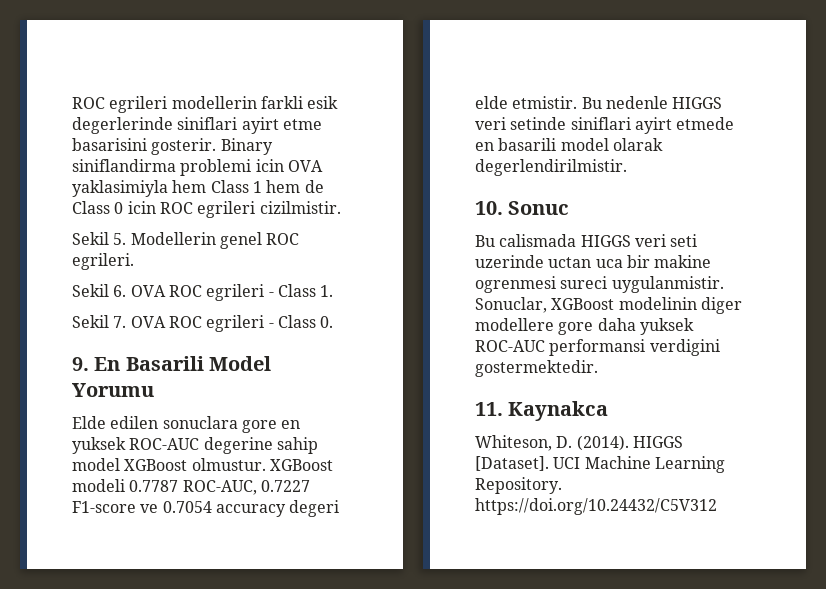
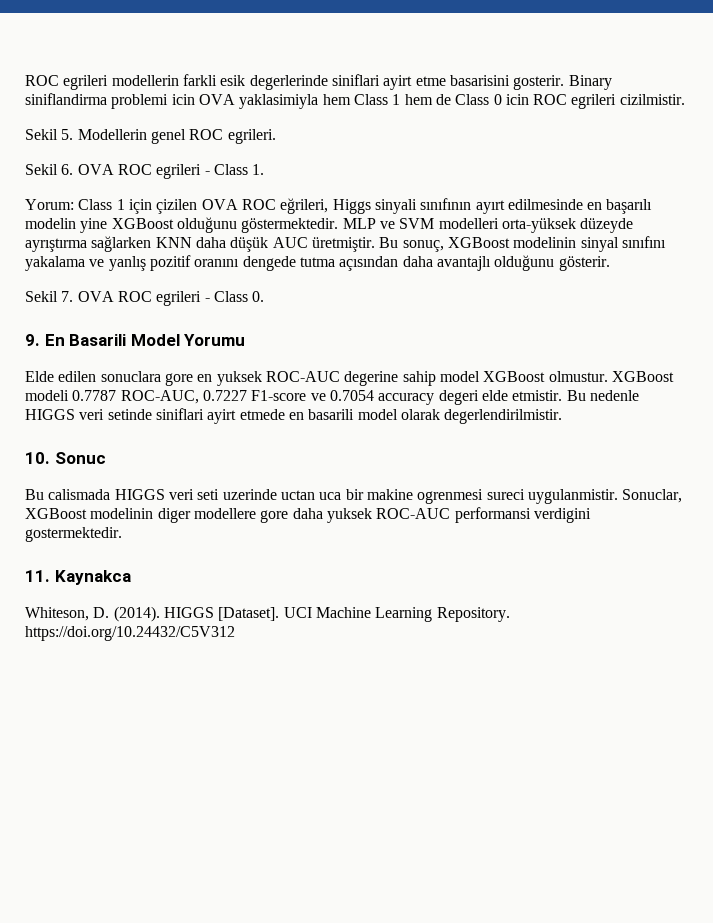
(334, 291) none -> [25,198,653,214] [25,217,634,233] [25,236,666,252] [25,255,610,271] // Yorum: Class 1 için çizilen OVA ROC eğrileri, Higgs sinyali sınıfının ayırt edilmesinde en başarılı modelin yine XGBoost olduğunu göstermektedir. MLP ve SVM modelleri orta-yüksek düzeyde ayrıştırma sağlarken KNN daha düşük AUC üretmiştir. Bu sonuç, XGBoost modelinin sinyal sınıfını yakalama ve yanlış pozitif oranını dengede tutma açısından daha avantajlı olduğunu gösterir.

